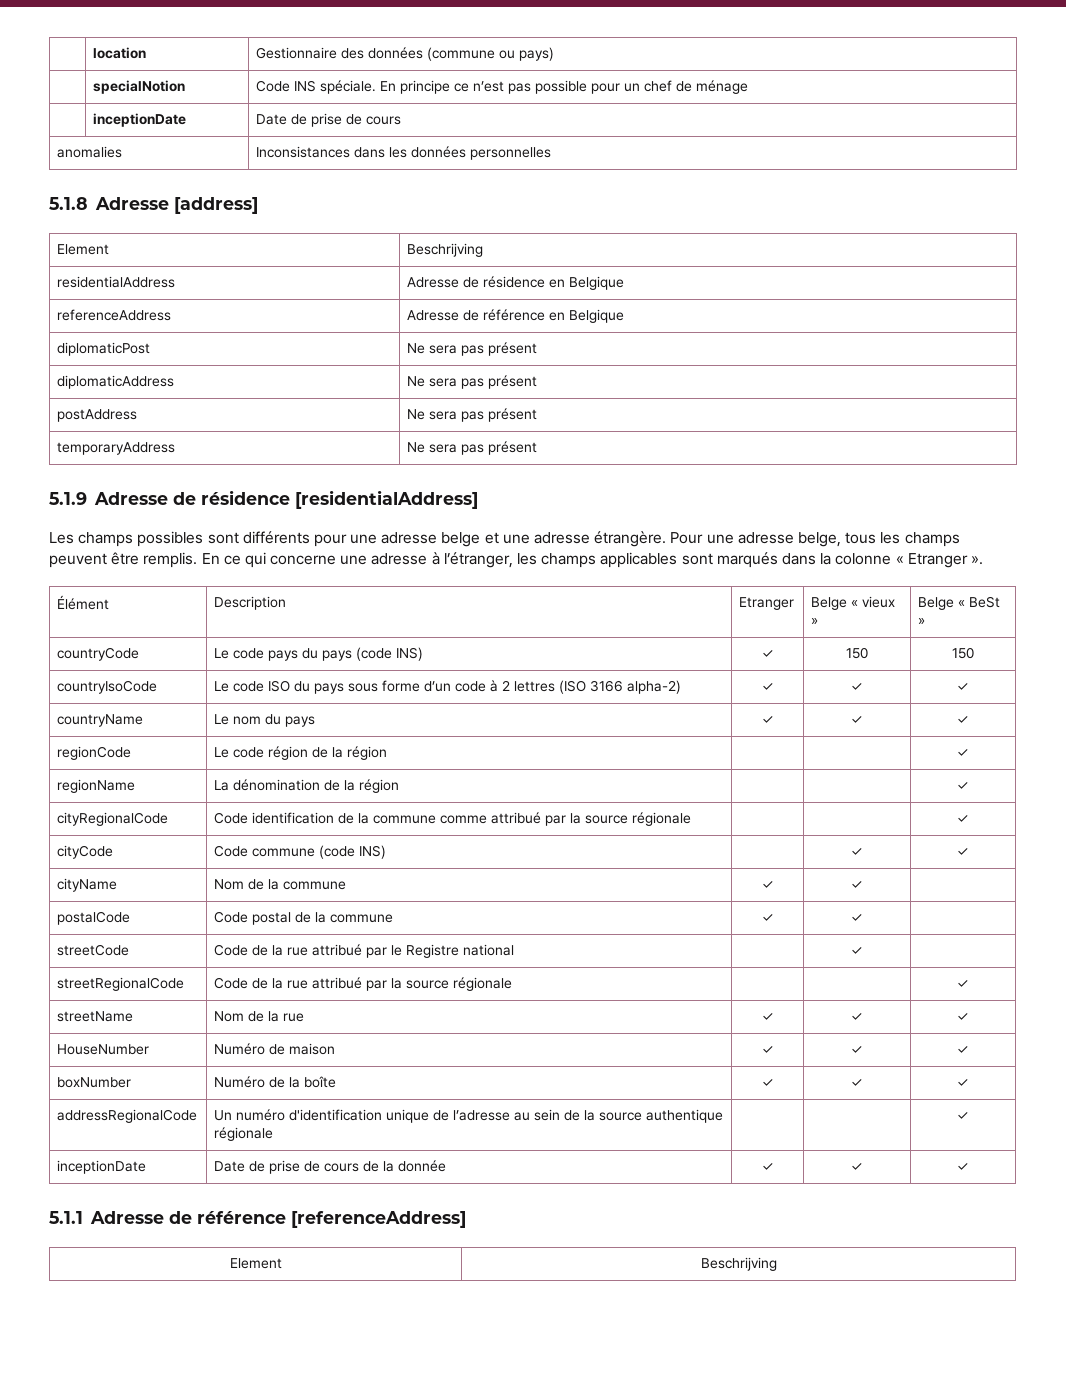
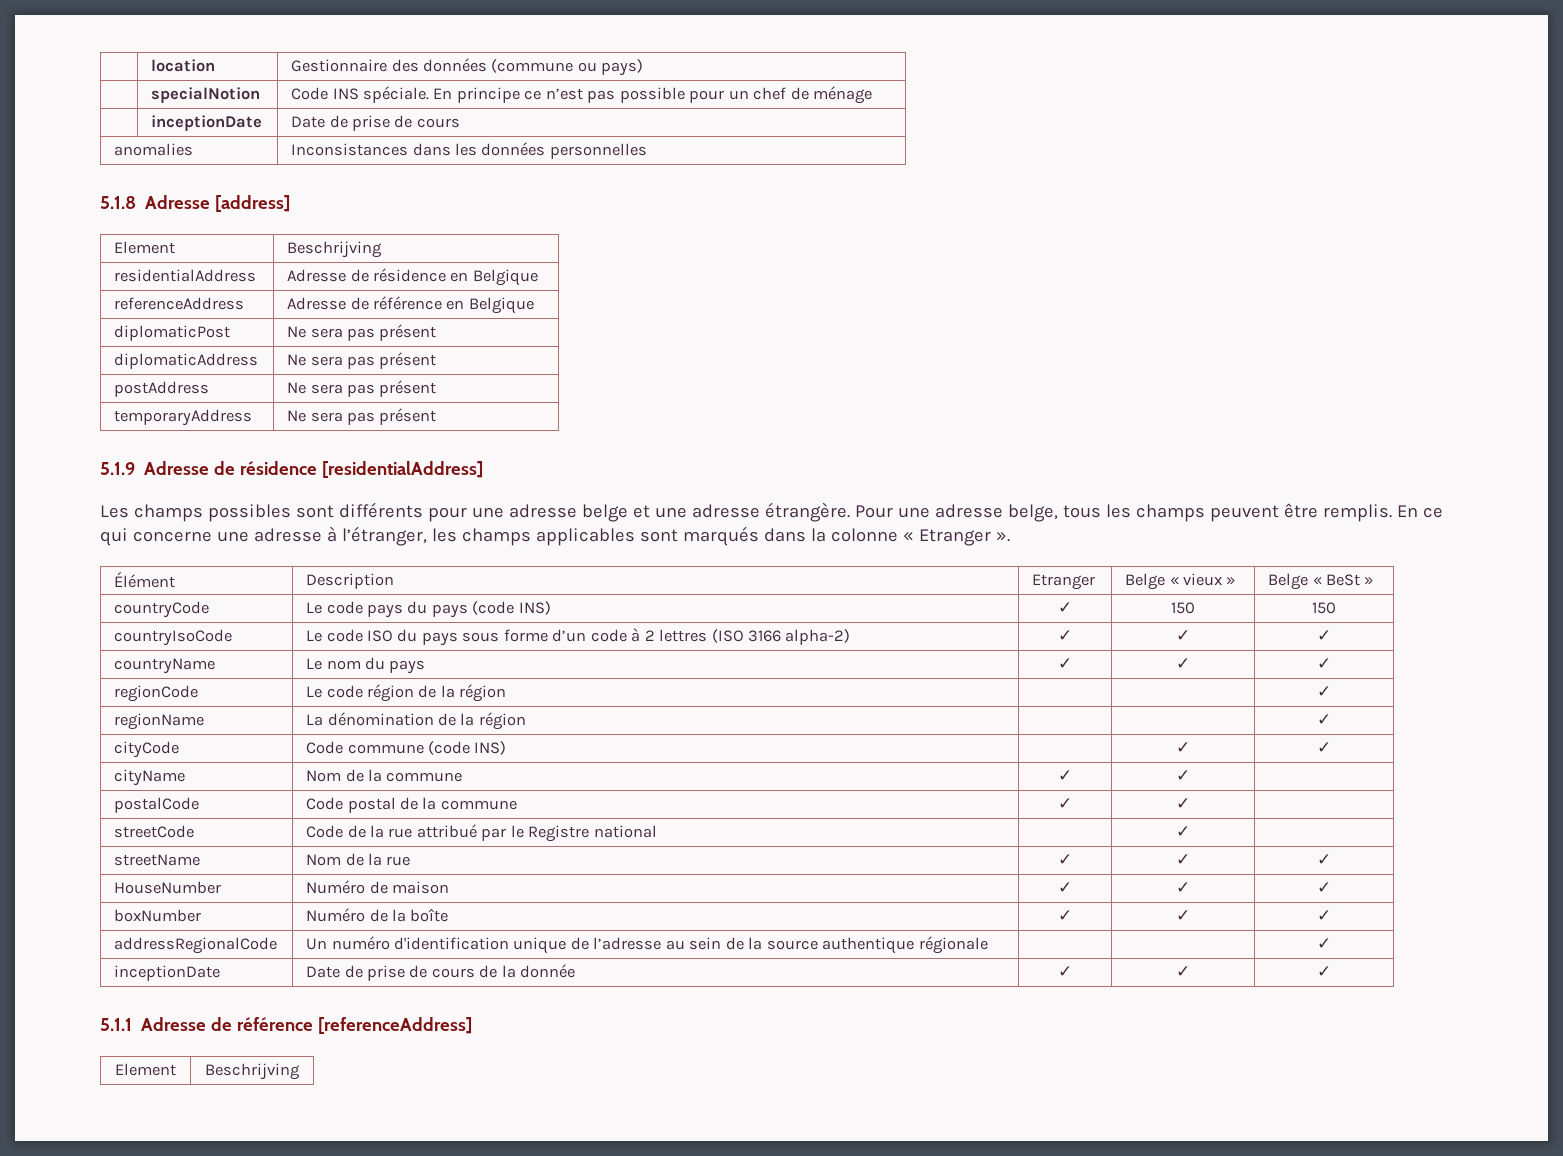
[57,812,169,826] [214,812,692,826] [957,815,969,823] // cityRegionalCode | Code identification de la commune comme attribué par la source régionale | | | ✓ -> (1331, 719) none
[57,977,185,991] [214,977,513,991] [957,980,969,988] // streetRegionalCode | Code de la rue attribué par la source régionale | | | ✓ -> (1190, 831) none

